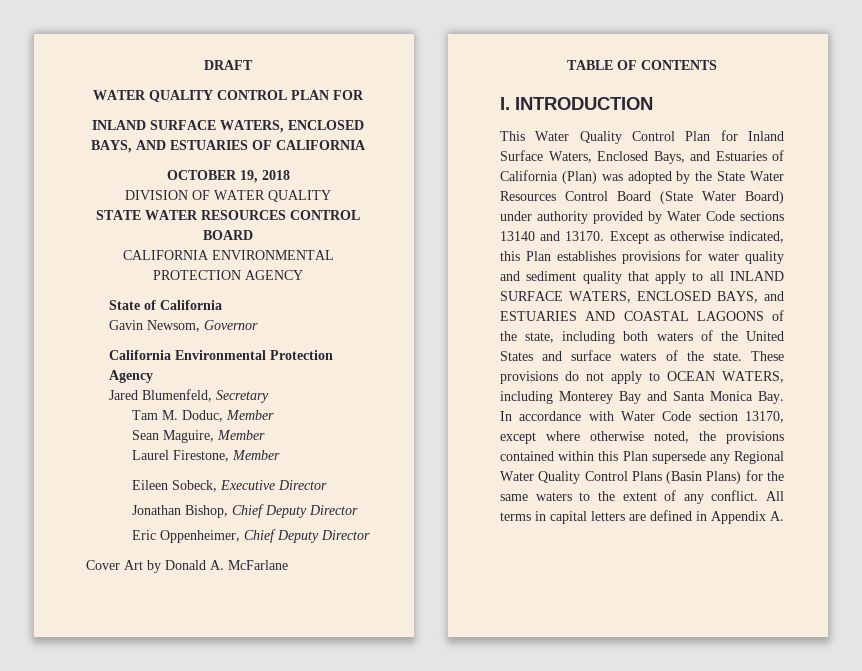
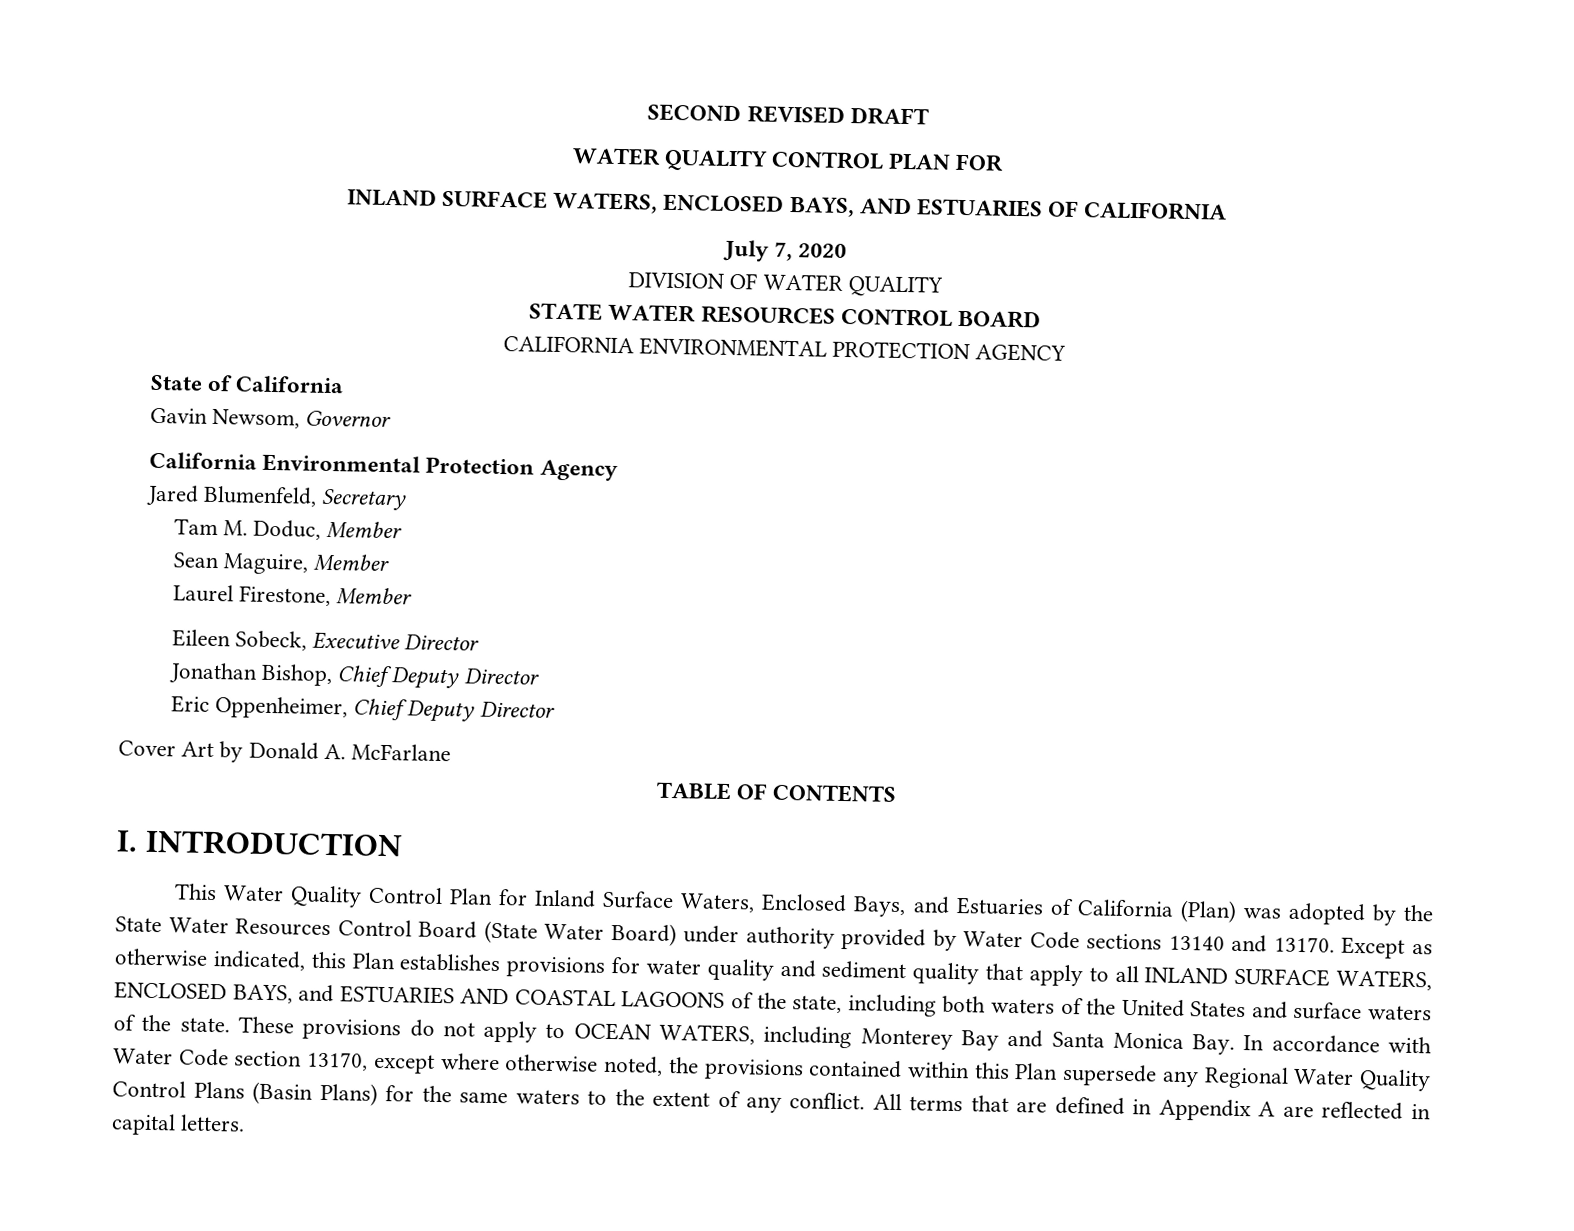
(204, 65) none -> [647,103,845,124] SECOND REVISED
[166,170,290,183] OCTOBER 19, 2018 -> [722,239,848,262] July 7, 2020
[535,511,625,524] in capital letters -> [970,1095,1009,1112] that
[770,511,784,521] A. -> [1258,1101,1432,1120] [111,1113,246,1136] A are reflected in capital letters.

